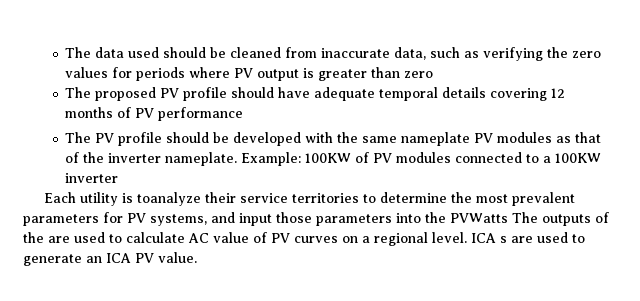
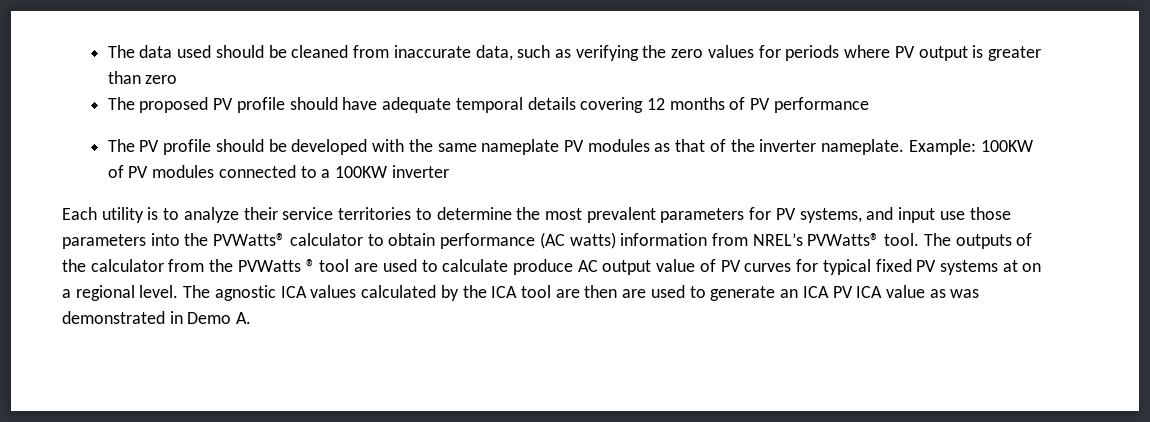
[137,192,202,206] toanalyze -> [163,207,239,223] to analyze
(272, 219) none -> [939,211,965,220] use
[450,212,609,226] [23,232,44,243] PVWatts The outputs of the -> [213,232,1033,249] [62,259,350,272] PVWatts® calculator to obtain performance (AC watts) information from NREL’s PVWatts® tool. The outputs of the calculator from the PVWatts ® tool
[188,233,209,243] AC -> [512,259,652,275] produce AC output
[342,232,507,246] on a regional level. ICA s -> [796,259,1042,275] [62,285,618,301] for typical fixed PV systems at on a regional level. The agnostic ICA values calculated by the ICA tool are then
[158,252,197,263] value. -> [856,285,980,298] [62,311,252,324] ICA value as was demonstrated in Demo A.

